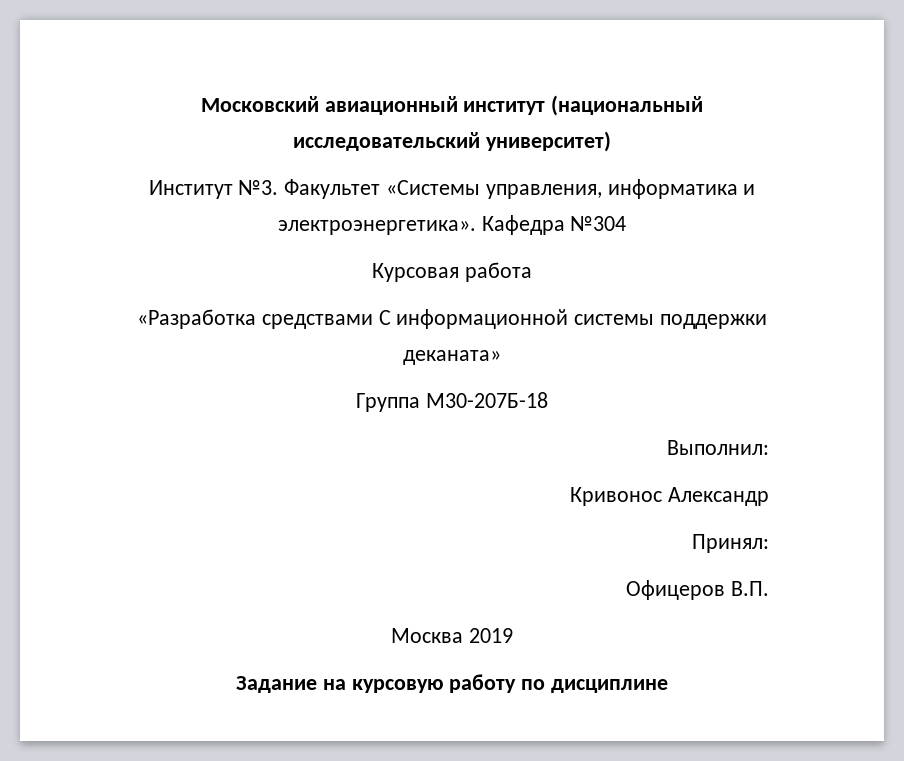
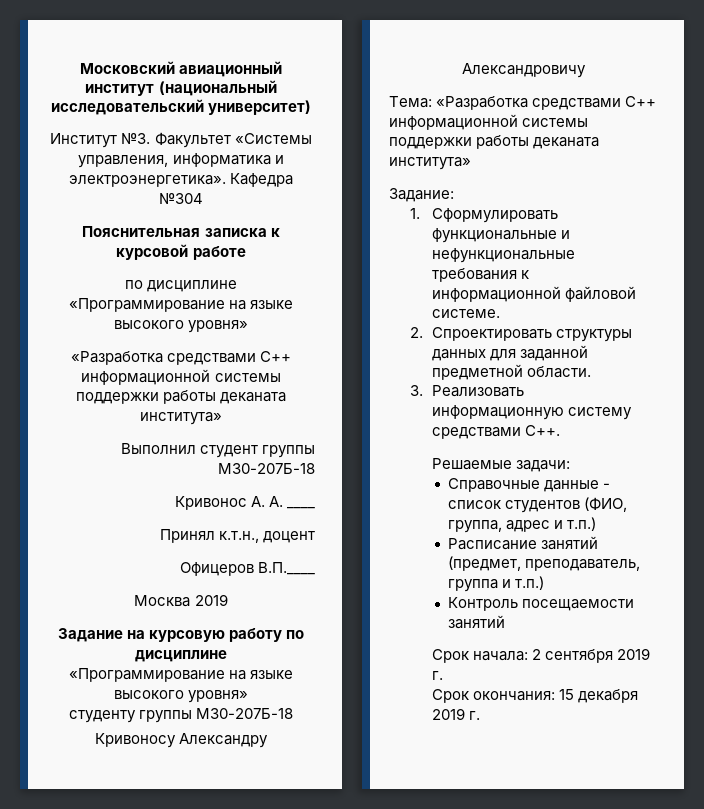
[372,262,532,282] [136,309,768,329] [403,350,501,365] [356,392,548,412] [667,440,769,455] [570,487,769,506] [692,534,769,553] Курсовая работа // «Разработка средствами C информационной системы поддержки деканата» // Группа М30-207Б-18 // Выполнил: // Кривонос Александр // Принял: -> [82,226,280,237] [116,244,246,260] [124,280,238,292] [68,298,294,312] [113,320,249,333] [70,351,292,365] [81,369,281,385] [75,390,287,404] [140,412,222,425] [120,443,315,458] [218,463,315,474] [174,496,283,510] [287,507,315,509] [159,529,315,543] Пояснительная записка к курсовой работе // по дисциплине «Программирование на языке высокого уровня» // «Разработка средствами С++ информационной системы поддержки работы деканата института» // Выполнил студент группы М30-207Б-18 // Кривонос А. А. ____ // Принял к.т.н., доцент
[730,581,769,596] В.П. -> [258,562,315,575] В.П.____
(669, 686) none -> [68,668,294,682] [113,690,249,703] [68,708,294,723] [94,733,269,748] [461,63,586,78] [389,96,657,110] [389,114,589,130] [389,135,600,149] [389,157,471,170] [389,188,454,202] [410,208,558,223] [431,228,570,243] [431,248,575,263] [431,268,529,282] [431,286,636,302] [431,309,500,318] [410,327,632,342] [431,345,588,361] [431,364,591,380] [410,385,524,397] [431,405,632,420] [431,425,560,439] [431,458,570,472] [448,478,611,492] [448,497,628,513] [448,517,597,533] [448,536,599,550] [448,556,641,571] [448,576,545,592] [448,597,635,611] [448,615,506,629] [431,648,650,663] [431,671,443,680] [431,689,638,703] [431,708,480,720] // «Программирование на языке высокого уровня» // студенту группы М30-207Б-18 // Кривоносу Александру Александровичу // Тема: «Разработка средствами С++ информационной системы поддержки работы деканата института» // Задание: // 1. Сформулировать функциональные и нефункциональные требования к информационной файловой системе. // 2. Спроектировать структуры данных для заданной предметной области. // 3. Реализовать информационную систему средствами С++. // Решаемые задачи: // Справочные данные - список студентов (ФИО, группа, адрес и т.п.) // Расписание занятий (предмет, преподаватель, группа и т.п.) // Контроль посещаемости занятий // Срок начала: 2 сентября 2019 г. // Срок окончания: 15 декабря 2019 г.

